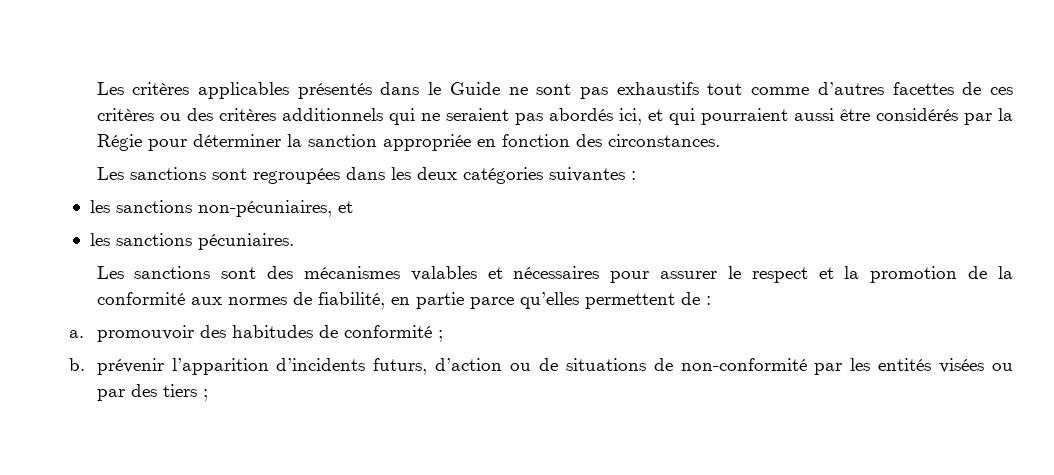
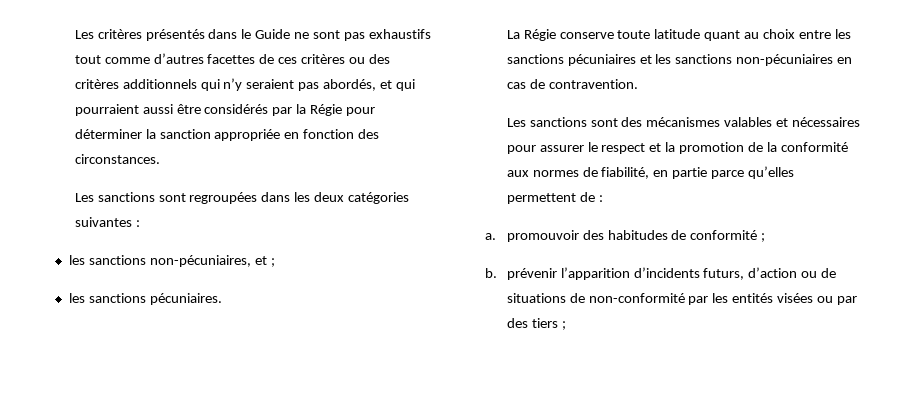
[198,82,290,99] applicables -> (142, 34) none
[420,113,440,121] ne -> [223,78,243,91] n’y
[548,108,642,125] abordés ici, -> [323,79,377,91] abordés,
(353, 207) none -> [270,258,275,267] ;
(294, 241) none -> [506,29,851,41] [506,54,853,66] [506,79,638,89] // La Régie conserve toute latitude quant au choix entre les sanctions pécuniaires et les sanctions non-pécuniaires en cas de contravention.

